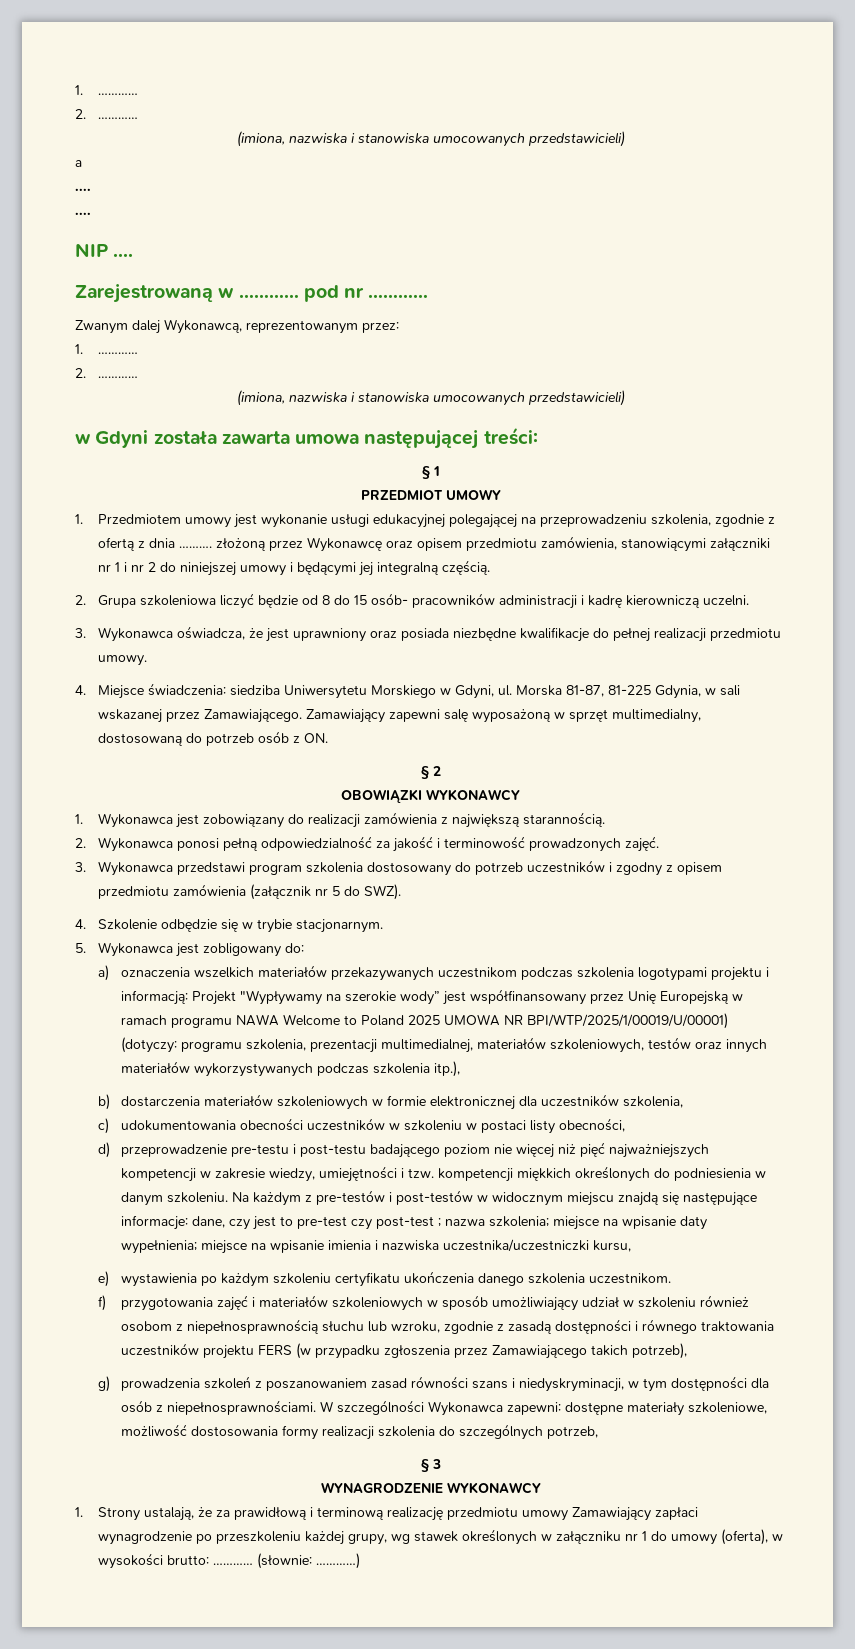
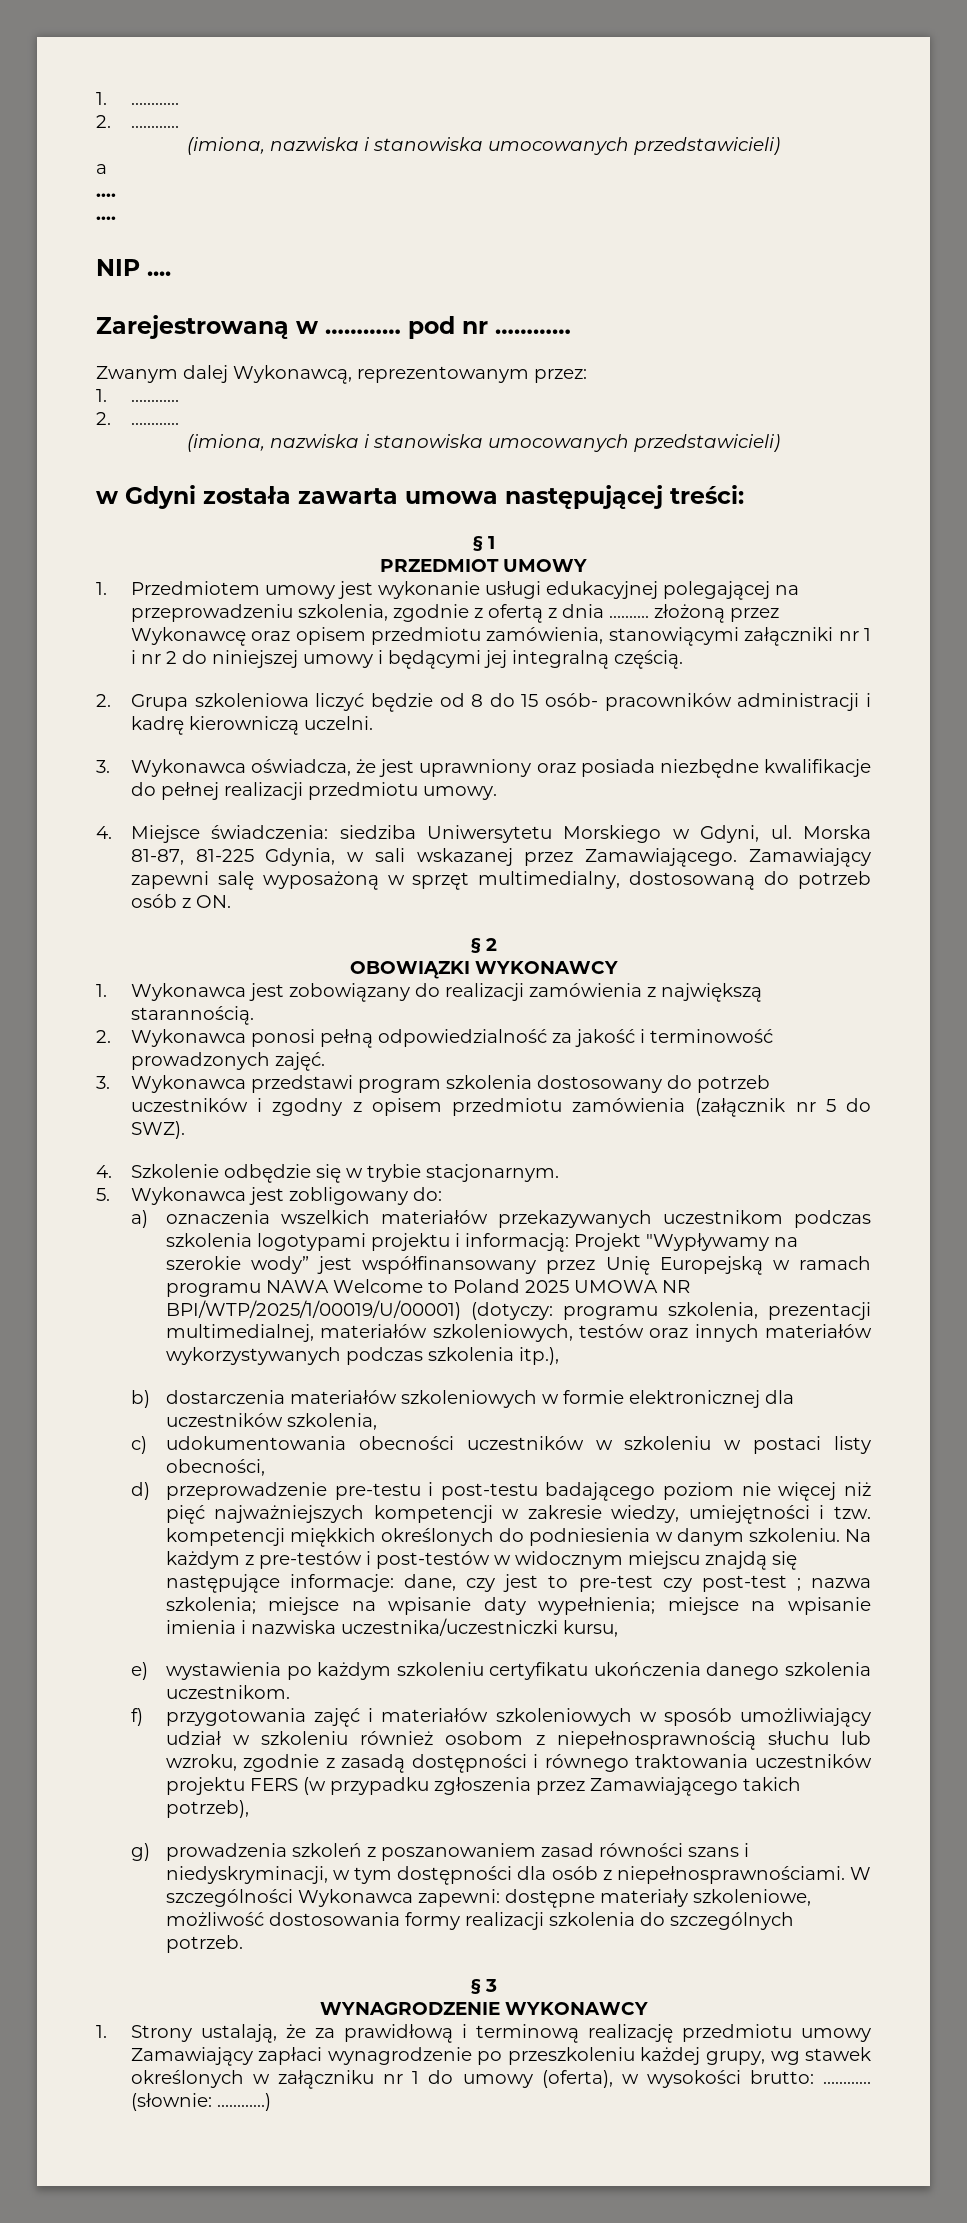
[546,1426,598,1439] potrzeb, -> [165,1935,243,1953] potrzeb.

